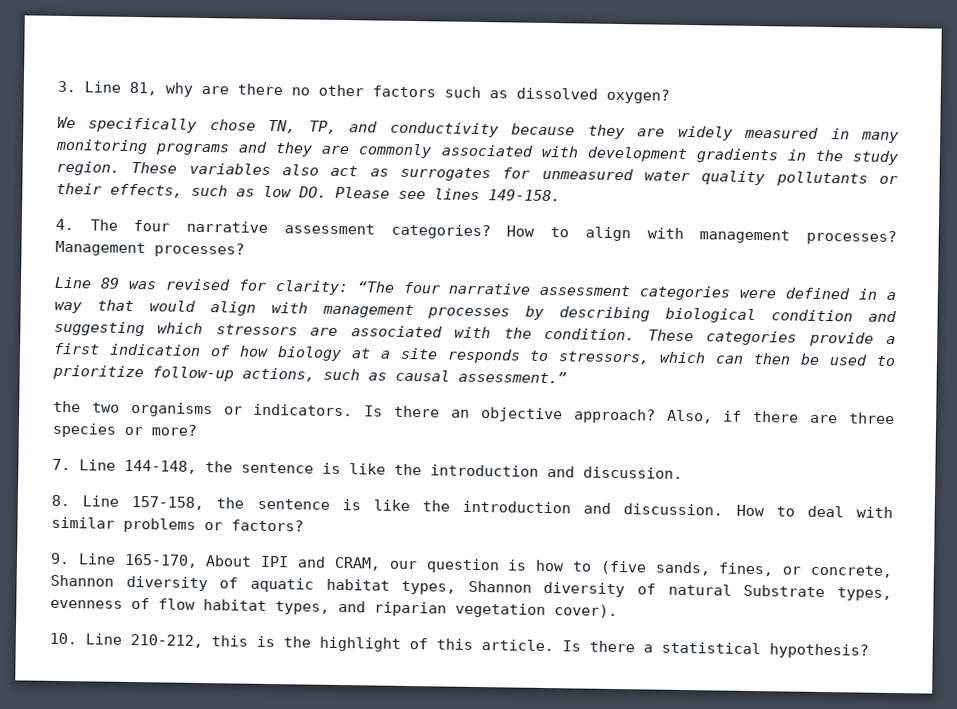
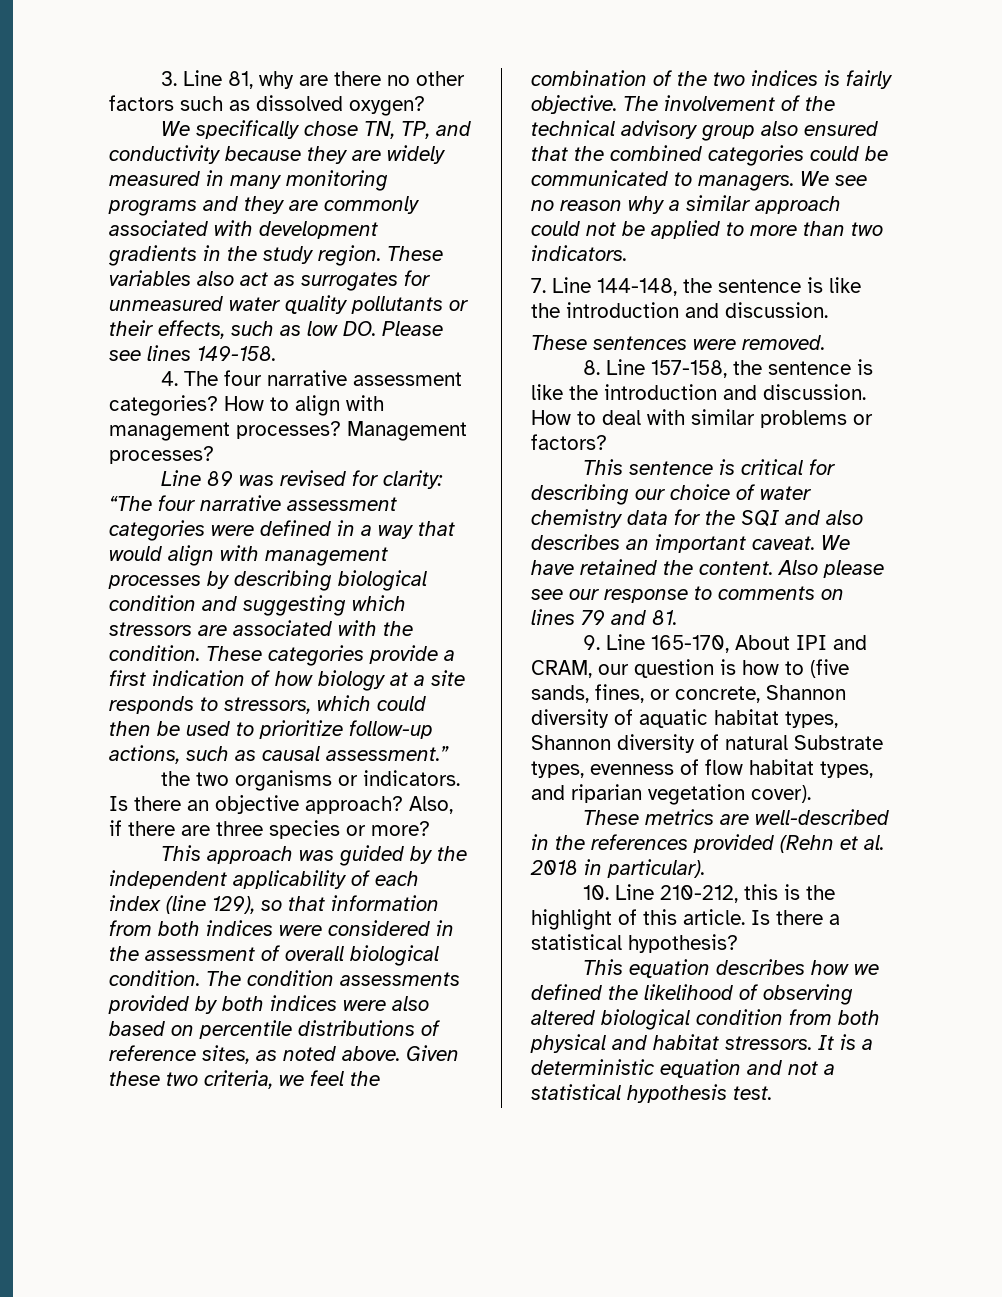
[715,355,745,364] can -> [377,696,426,711] could
(197, 430) none -> [160,845,467,866] [109,870,419,889] [109,895,439,914] [109,920,454,936] [109,945,439,966] [109,970,460,986] [108,995,429,1014] [109,1020,440,1039] [109,1045,459,1064] [109,1070,380,1089] [531,70,893,89] [531,95,835,114] [531,120,878,141] [531,145,888,166] [531,170,867,191] [531,195,841,214] [531,220,883,239] [531,245,627,261] // This approach was guided by the independent applicability of each index (line 129), so that information from both indices were considered in the assessment of overall biological condition. The condition assessments provided by both indices were also based on percentile distributions of reference sites, as noted above. Given these two criteria, we feel the combination of the two indices is fairly objective. The involvement of the technical advisory group also ensured that the combined categories could be communicated to managers. We see no reason why a similar approach could not be applied to more than two indicators.
(683, 472) none -> [531,335,825,350] // These sentences were removed.
(304, 525) none -> [582,459,836,475] [531,484,812,505] [531,509,863,528] [531,534,850,553] [531,559,884,578] [531,586,844,603] [531,609,677,625] // This sentence is critical for describing our choice of water chemistry data for the SQI and also describes an important caveat. We have retained the content. Also please see our response to comments on lines 79 and 81.
(618, 611) none -> [582,809,889,825] [531,834,884,853] [530,859,705,878] // These metrics are well-described in the references provided (Rehn et al. 2018 in particular).
(869, 651) none -> [582,959,879,978] [531,984,853,1005] [531,1009,880,1030] [530,1034,873,1053] [531,1059,835,1078] [531,1084,772,1103] // This equation describes how we defined the likelihood of observing altered biological condition from both physical and habitat stressors. It is a deterministic equation and not a statistical hypothesis test.

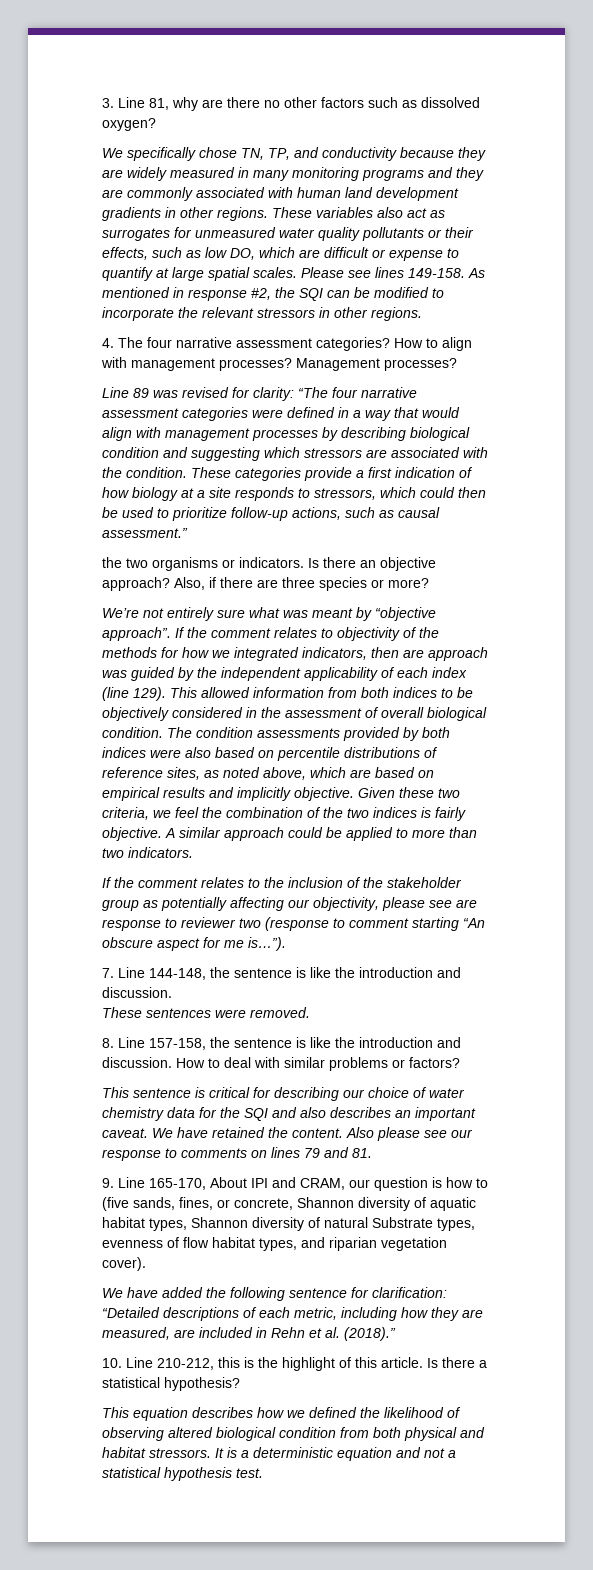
(253, 228) none -> [297,187,373,198] human land
[227,245,381,266] the study region. -> [180,207,268,221] other regions.
[343,321,443,336] [109,345,276,361] DO. Please see lines 149-158. -> [230,247,459,261] [102,267,485,281] [102,287,444,301] [102,307,422,321] DO, which are difficult or expense to quantify at large spatial scales. Please see lines 149-158. As mentioned in response #2, the SQI can be modified to incorporate the relevant stressors in other regions.
[160,845,201,861] This -> [102,607,436,621] [102,627,439,641] [102,647,424,661] We’re not entirely sure what was meant by “objective approach”. If the comment relates to objectivity of the methods for how we integrated indicators, then are
[212,896,325,914] 129), so that -> [133,687,250,701] 129). This allowed
[279,925,322,936] were -> [441,687,473,698] [102,707,169,721] to be objectively
[342,1046,400,1061] above. -> [263,767,434,780] [102,787,354,801] above, which are based on empirical results and implicitly objective.
[623,95,835,111] [531,120,878,141] [531,145,888,166] [531,170,867,191] [531,196,680,214] The involvement of the technical advisory group also ensured that the combined categories could be communicated to managers. We see no reason why a -> [165,828,175,838] A
[586,222,616,236] not -> (323, 832) none
(627, 253) none -> [102,877,462,888] [102,897,477,911] [102,917,485,931] [102,937,286,951] // If the comment relates to the inclusion of the stakeholder group as potentially affecting our objectivity, please see are response to reviewer two (response to comment starting “An obscure aspect for me is…”).
[582,809,889,825] [531,834,884,853] [530,859,705,878] These metrics are well-described in the references provided (Rehn et al. 2018 in particular). -> [102,1287,447,1301] [102,1307,483,1321] [102,1327,396,1341] We have added the following sentence for clarification: “Detailed descriptions of each metric, including how they are measured, are included in Rehn et al. (2018).”

